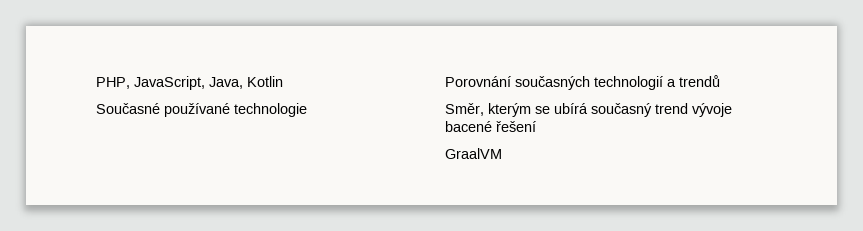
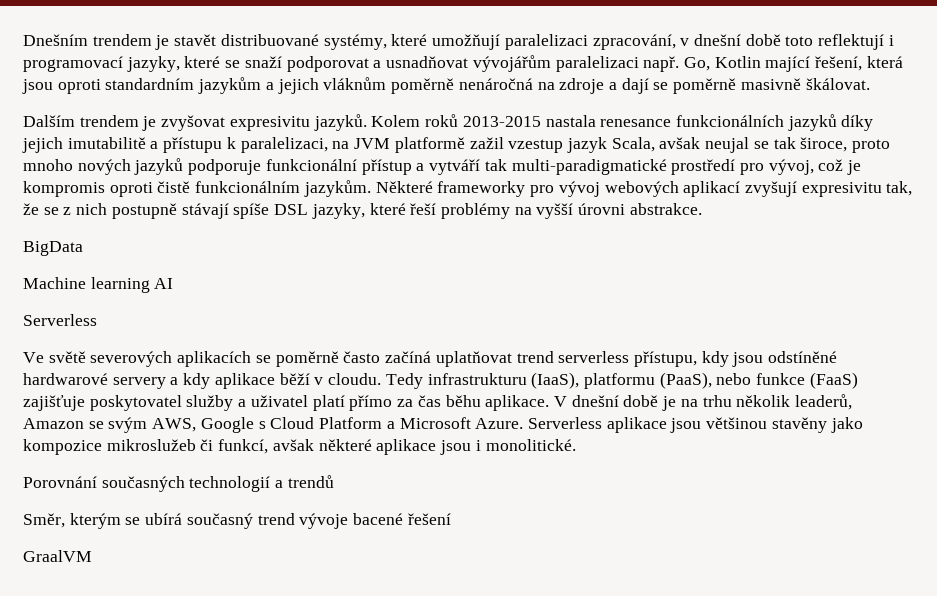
[96,76,283,90] [96,103,307,117] PHP, JavaScript, Java, Kotlin // Současné používané technologie -> [23,34,894,50] [23,55,903,72] [22,77,870,94] [23,114,874,131] [22,137,891,153] [23,158,862,175] [23,180,913,197] [23,203,702,219] [23,241,83,256] [23,277,174,293] [23,314,97,326] [23,351,838,367] [23,372,858,389] [23,394,853,411] [23,417,863,433] [23,439,576,455] Dnešním trendem je stavět distribuované systémy, které umožňují paralelizaci zpracování, v dnešní době toto reflektují i programovací jazyky, které se snaží podporovat a usnadňovat vývojářům paralelizaci např. Go, Kotlin mající řešení, která jsou oproti standardním jazykům a jejich vláknům poměrně nenáročná na zdroje a dají se poměrně masivně škálovat. // Dalším trendem je zvyšovat expresivitu jazyků. Kolem roků 2013-2015 nastala renesance funkcionálních jazyků díky jejich imutabilitě a přístupu k paralelizaci, na JVM platformě zažil vzestup jazyk Scala, avšak neujal se tak široce, proto mnoho nových jazyků podporuje funkcionální přístup a vytváří tak multi-paradigmatické prostředí pro vývoj, což je kompromis oproti čistě funkcionálním jazykům. Některé frameworky pro vývoj webových aplikací zvyšují expresivitu tak, že se z nich postupně stávají spíše DSL jazyky, které řeší problémy na vyšší úrovni abstrakce. // BigData // Machine learning AI // Serverless // Ve světě severových aplikacích se poměrně často začíná uplatňovat trend serverless přístupu, kdy jsou odstíněné hardwarové servery a kdy aplikace běží v cloudu. Tedy infrastrukturu (IaaS), platformu (PaaS), nebo funkce (FaaS) zajišťuje poskytovatel služby a uživatel platí přímo za čas běhu aplikace. V dnešní době je na trhu několik leaderů, Amazon se svým AWS, Google s Cloud Platform a Microsoft Azure. Serverless aplikace jsou většinou stavěny jako kompozice mikroslužeb či funkcí, avšak některé aplikace jsou i monolitické.

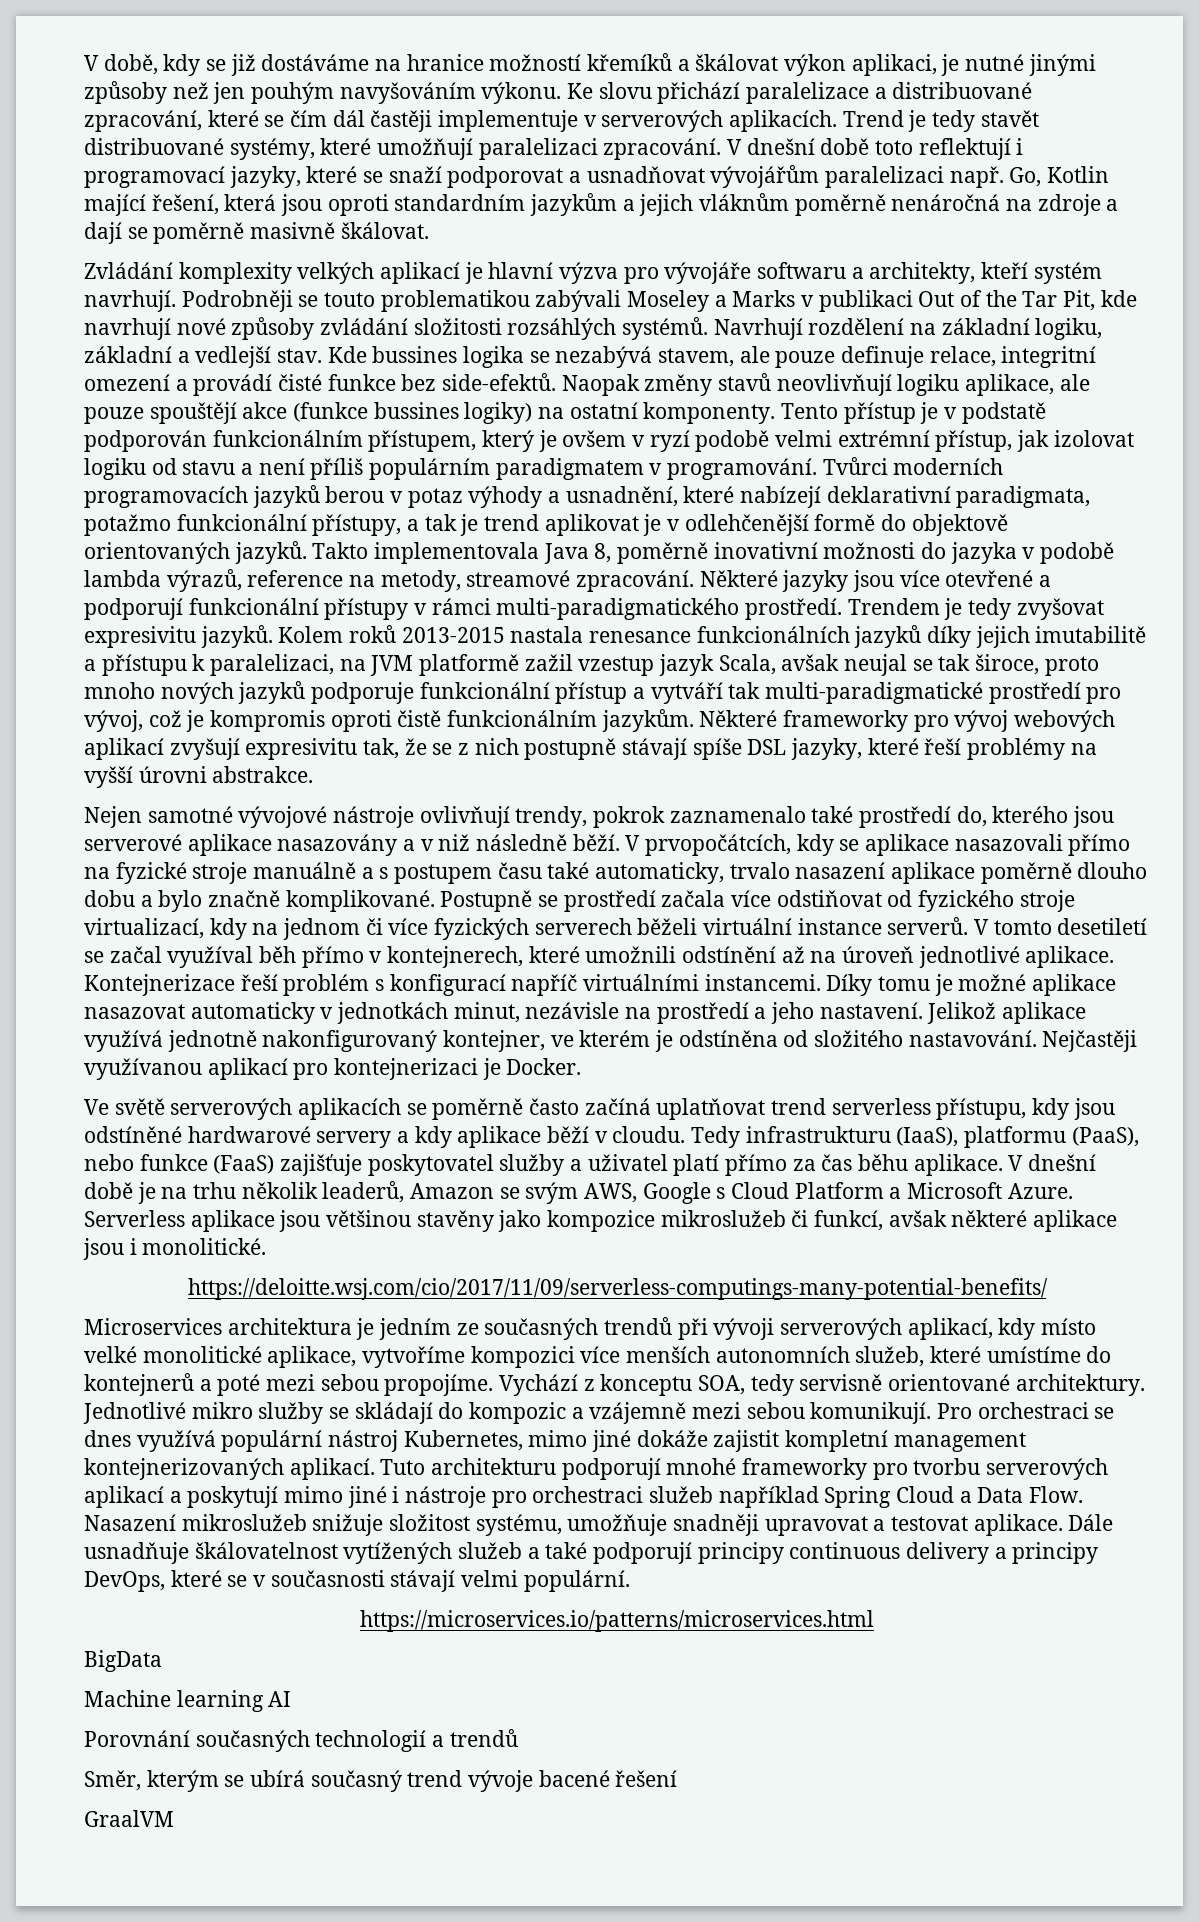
[23,34,170,50] Dnešním trendem je -> [84,53,1096,76] [84,81,1033,104] [84,110,976,132] V době, kdy se již dostáváme na hranice možností křemíků a škálovat výkon aplikaci, je nutné jinými způsoby než jen pouhým navyšováním výkonu. Ke slovu přichází paralelizace a distribuované zpracování, které se čím dál častěji implementuje v serverových aplikacích. Trend je tedy
[592,34,690,50] zpracování, v -> [603,138,743,160] zpracování. V
[23,115,157,131] Dalším trendem je -> [84,262,1102,284] [84,290,1137,312] [84,317,1103,340] [84,346,1097,368] [84,373,1090,396] [84,402,1046,424] [84,430,1134,452] [84,457,1004,480] [84,485,1091,508] [84,514,1008,536] [84,541,1115,564] [84,569,1052,592] [84,598,1012,620] Zvládání komplexity velkých aplikací je hlavní výzva pro vývojáře softwaru a architekty, kteří systém navrhují. Podrobněji se touto problematikou zabývali Moseley a Marks v publikaci Out of the Tar Pit, kde navrhují nové způsoby zvládání složitosti rozsáhlých systémů. Navrhují rozdělení na základní logiku, základní a vedlejší stav. Kde bussines logika se nezabývá stavem, ale pouze definuje relace, integritní omezení a provádí čisté funkce bez side-efektů. Naopak změny stavů neovlivňují logiku aplikace, ale pouze spouštějí akce (funkce bussines logiky) na ostatní komponenty. Tento přístup je v podstatě podporován funkcionálním přístupem, který je ovšem v ryzí podobě velmi extrémní přístup, jak izolovat logiku od stavu a není příliš populárním paradigmatem v programování. Tvůrci moderních programovacích jazyků berou v potaz výhody a usnadnění, které nabízejí deklarativní paradigmata, potažmo funkcionální přístupy, a tak je trend aplikovat je v odlehčenější formě do objektově orientovaných jazyků. Takto implementovala Java 8, poměrně inovativní možnosti do jazyka v podobě lambda výrazů, reference na metody, streamové zpracování. Některé jazyky jsou více otevřené a podporují funkcionální přístupy v rámci multi-paradigmatického prostředí. Trendem je tedy
[23,241,83,256] [23,277,174,293] [23,314,97,326] BigData // Machine learning AI // Serverless -> [84,806,1115,828] [84,834,1131,856] [84,862,1148,884] [84,890,1075,912] [84,917,1148,940] [84,946,1115,968] [84,974,1117,996] [84,1002,1087,1024] [84,1030,1138,1052] [84,1058,582,1080] Nejen samotné vývojové nástroje ovlivňují trendy, pokrok zaznamenalo také prostředí do, kterého jsou serverové aplikace nasazovány a v niž následně běží. V prvopočátcích, kdy se aplikace nasazovali přímo na fyzické stroje manuálně a s postupem času také automaticky, trvalo nasazení aplikace poměrně dlouho dobu a bylo značně komplikované. Postupně se prostředí začala více odstiňovat od fyzického stroje virtualizací, kdy na jednom či více fyzických serverech běželi virtuální instance serverů. V tomto desetiletí se začal využíval běh přímo v kontejnerech, které umožnili odstínění až na úroveň jednotlivé aplikace. Kontejnerizace řeší problém s konfigurací napříč virtuálními instancemi. Díky tomu je možné aplikace nasazovat automaticky v jednotkách minut, nezávisle na prostředí a jeho nastavení. Jelikož aplikace využívá jednotně nakonfigurovaný kontejner, ve kterém je odstíněna od složitého nastavování. Nejčastěji využívanou aplikací pro kontejnerizaci je Docker.
[90,351,173,367] severových -> [170,1098,293,1120] serverových
(576, 445) none -> [187,1278,1048,1300] [84,1317,1097,1340] [84,1346,1112,1368] [84,1373,1145,1396] [83,1402,1115,1424] [84,1430,1026,1452] [84,1458,1109,1480] [84,1486,1084,1508] [84,1514,1114,1536] [84,1542,1099,1564] [84,1570,630,1592] [360,1610,874,1632] [84,1650,162,1672] [84,1690,292,1712] // https://deloitte.wsj.com/cio/2017/11/09/serverless-computings-many-potential-benefits/ // Microservices architektura je jedním ze současných trendů při vývoji serverových aplikací, kdy místo velké monolitické aplikace, vytvoříme kompozici více menších autonomních služeb, které umístíme do kontejnerů a poté mezi sebou propojíme. Vychází z konceptu SOA, tedy servisně orientované architektury. Jednotlivé mikro služby se skládají do kompozic a vzájemně mezi sebou komunikují. Pro orchestraci se dnes využívá populární nástroj Kubernetes, mimo jiné dokáže zajistit kompletní management kontejnerizovaných aplikací. Tuto architekturu podporují mnohé frameworky pro tvorbu serverových aplikací a poskytují mimo jiné i nástroje pro orchestraci služeb například Spring Cloud a Data Flow. Nasazení mikroslužeb snižuje složitost systému, umožňuje snadněji upravovat a testovat aplikace. Dále usnadňuje škálovatelnost vytížených služeb a také podporují principy continuous delivery a principy DevOps, které se v současnosti stávají velmi populární. // https://microservices.io/patterns/microservices.html // BigData // Machine learning AI

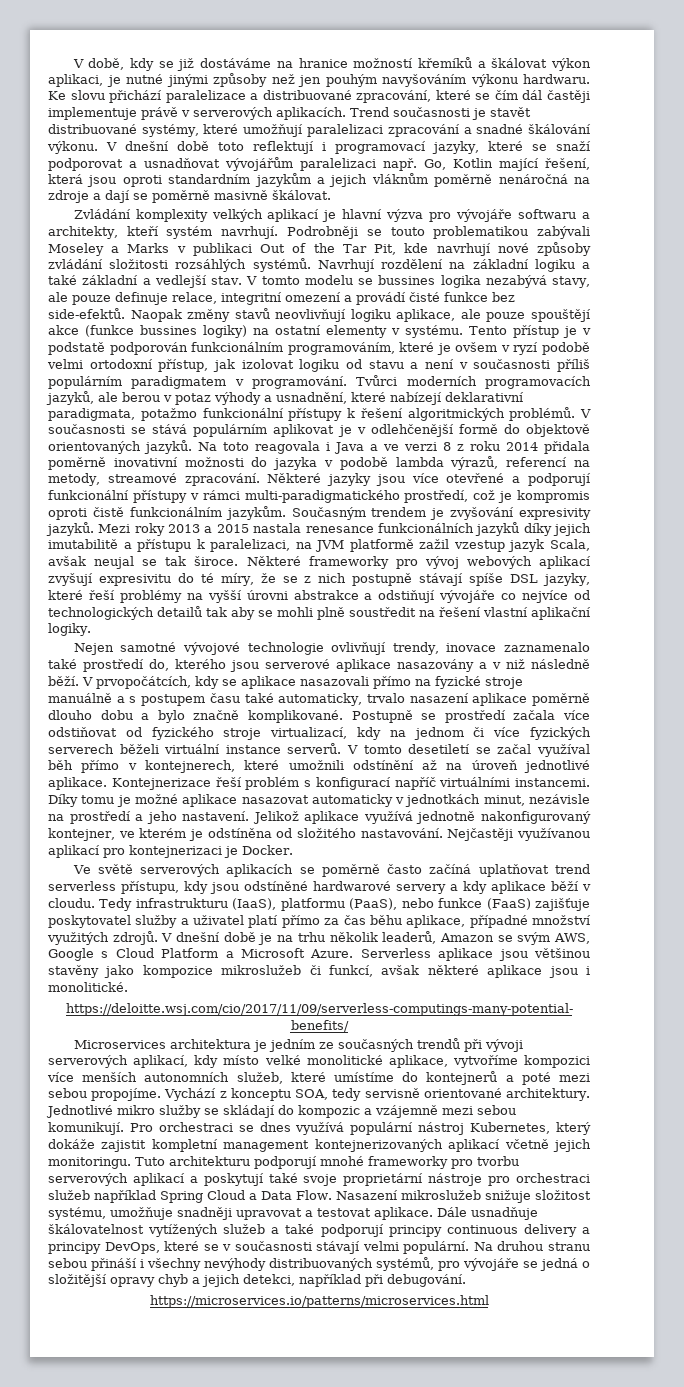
[481,82,562,104] výkonu. -> [470,74,590,87] výkonu hardwaru.
(579, 121) none -> [141,107,178,120] právě
[908,110,976,132] je tedy -> [393,107,486,120] současnosti je
[603,138,722,160] zpracování. -> [387,124,591,137] [47,141,98,154] zpracování a snadné škálování výkonu.
[1035,318,1103,340] logiku, -> [534,259,590,272] [48,275,77,285] logiku a také
[327,346,735,368] Kde bussines logika se nezabývá stavem, -> [246,275,591,288] V tomto modelu se bussines logika nezabývá stavy,
[643,402,776,424] komponenty. -> [326,325,463,338] elementy v systému.
[368,430,535,452] přístupem, který -> [287,342,435,355] programováním, které
[837,430,930,447] extrémní -> [89,359,153,369] ortodoxní
(305, 466) none -> [458,359,551,369] v současnosti
[252,485,320,508] jazyků -> [46,391,118,405] jazyků, ale
[312,514,540,536] přístupy, a tak je trend -> [288,407,591,421] [48,424,268,437] přístupy k řešení algoritmických problémů. V současnosti se stává populárním
[312,542,612,564] Takto implementovala Java 8, -> [198,441,590,454] Na toto reagovala i Java a ve verzi 8 z roku 2014 přidala
[247,570,344,587] reference -> [506,457,568,467] referencí
[745,598,1104,620] [84,625,505,648] prostředí. Trendem je tedy zvyšovat expresivitu jazyků. Kolem roků 2013-2015 -> [404,490,590,503] [48,506,591,520] [46,522,249,536] prostředí, což je kompromis oproti čistě funkcionálním jazykům. Současným trendem je zvyšování expresivity jazyků. Mezi roky 2013 a 2015
[975,654,1099,676] [84,681,1122,704] [84,709,694,732] široce, proto mnoho nových jazyků podporuje funkcionální přístup a vytváří tak multi-paradigmatické prostředí pro vývoj, což je kompromis oproti čistě funkcionálním jazykům. -> [194,556,239,566] široce.
[363,738,400,759] tak, -> [177,573,254,586] do té míry,
[212,766,314,783] abstrakce. -> [293,590,590,603] [48,606,591,620] [48,623,91,636] abstrakce a odstiňují vývojáře co nejvíce od technologických detailů tak aby se mohli plně soustředit na řešení vlastní aplikační logiky.
[333,806,415,828] nástroje -> [247,642,324,655] technologie
[593,806,666,828] pokrok -> [446,643,497,652] inovace
[913,1154,1003,1176] aplikace. -> [406,915,592,928] [47,931,158,945] aplikace, případné množství využitých zdrojů.
[528,1430,632,1452] mimo jiné -> [556,1122,592,1135] který
[289,1458,375,1480] aplikací. -> [448,1139,591,1152] [48,1157,131,1169] aplikací včetně jejich monitoringu.
[284,1486,400,1508] mimo jiné i -> [268,1173,424,1186] také svoje proprietární
[360,1610,874,1632] [84,1650,162,1672] [84,1690,292,1712] [84,1729,518,1752] [84,1770,678,1792] [84,1810,174,1827] // https://microservices.io/patterns/microservices.html // BigData // Machine learning AI // Porovnání současných technologií a trendů // Směr, kterým se ubírá současný trend vývoje bacené řešení // GraalVM -> [473,1241,590,1251] [48,1257,590,1271] [48,1274,466,1287] [149,1295,489,1308] Na druhou stranu sebou přináší i všechny nevýhody distribuovaných systémů, pro vývojáře se jedná o složitější opravy chyb a jejich detekci, například při debugování. // https://microservices.io/patterns/microservices.html

